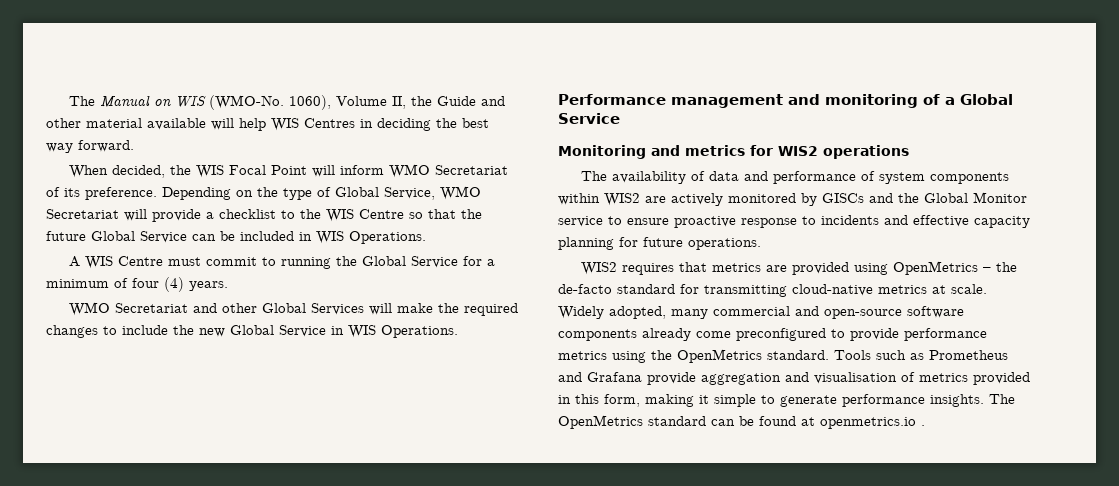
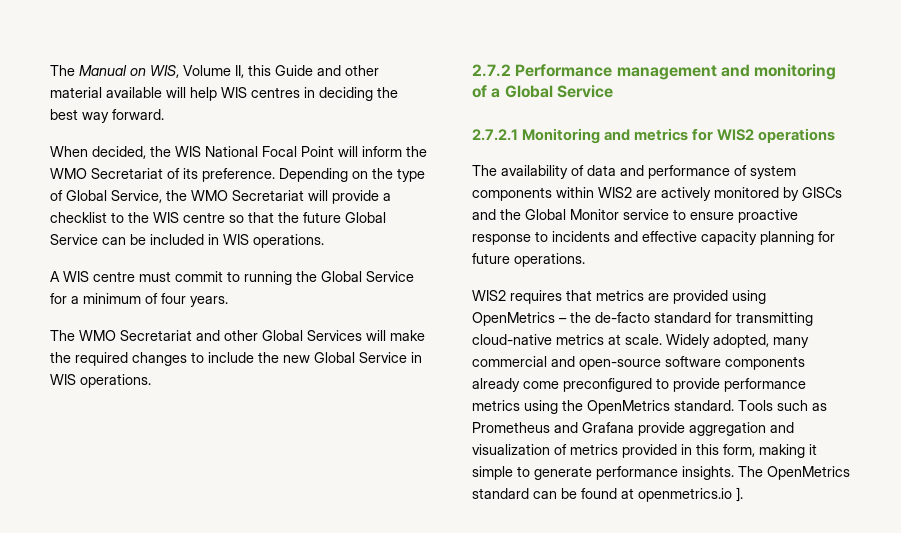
[175,95,332,110] WIS (WMO-No. 1060), -> [150,65,179,78] WIS,
[411,96,433,106] the -> [248,65,271,76] this
[304,118,355,128] Centres -> [251,87,300,98] centres
(225, 171) none -> [205,146,258,157] National
(385, 170) none -> [406,146,427,157] the
(435, 193) none -> [166,190,187,201] the
[359,209,404,219] Centre -> [183,212,225,223] centre
[349,231,426,244] Operations. -> [253,234,324,248] operations.
[118,256,164,266] Centre -> [93,271,135,282] centre
[164,277,184,292] (4) -> (186, 298) none
(228, 286) none -> [50,330,75,341] The
[381,325,458,338] Operations. // -> [80,374,151,388] [472,64,511,77] operations. // 2.7.2
(620, 118) none -> [472,129,518,141] 2.7.2.1
[814,372,897,384] visualisation -> [472,444,550,455] visualization
[921,425,925,426] . -> [736,487,743,502] ].

